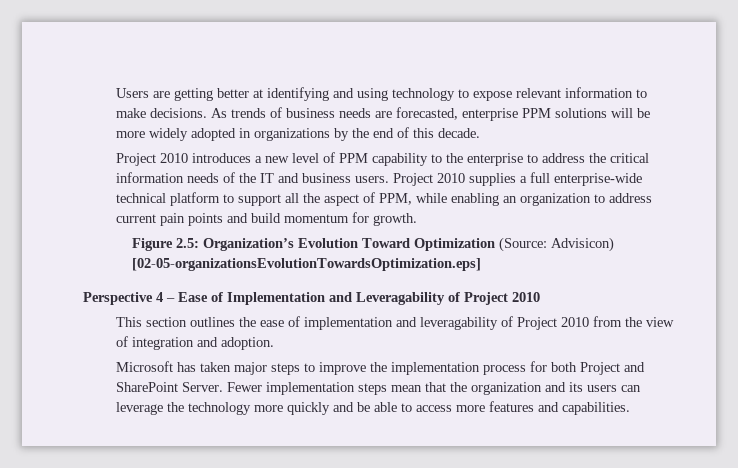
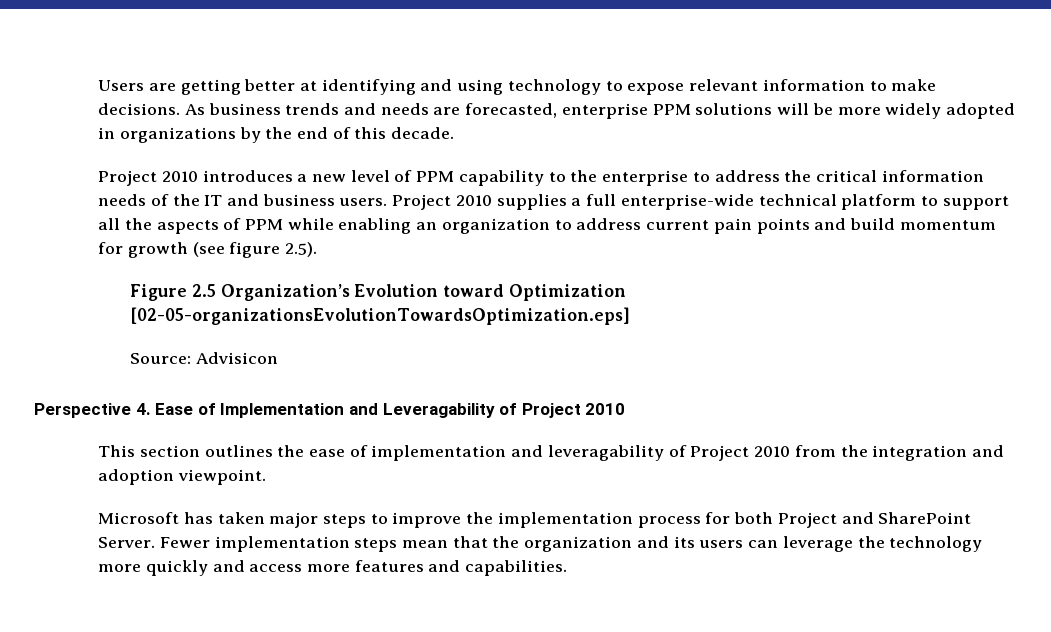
[230,107,335,118] trends of business -> [208,103,377,115] business trends and
[323,192,412,206] aspect of PPM, -> [156,218,284,234] aspects of PPM
[372,213,417,226] growth. -> [127,242,318,258] growth (see figure 2.5).
[176,238,200,248] 2.5: -> [191,284,216,297] 2.5
[362,237,615,252] Toward Optimization (Source: Advisicon) -> [443,284,626,301] toward Optimization
(482, 264) none -> [130,352,278,364] // Source: Advisicon
[156,292,175,302] 4 – -> [135,403,151,415] 4.
[645,317,674,327] [115,336,274,350] view of integration and adoption. -> [872,445,1005,461] [98,469,266,485] integration and adoption viewpoint.
[356,402,412,412] be able to -> (245, 566) none

